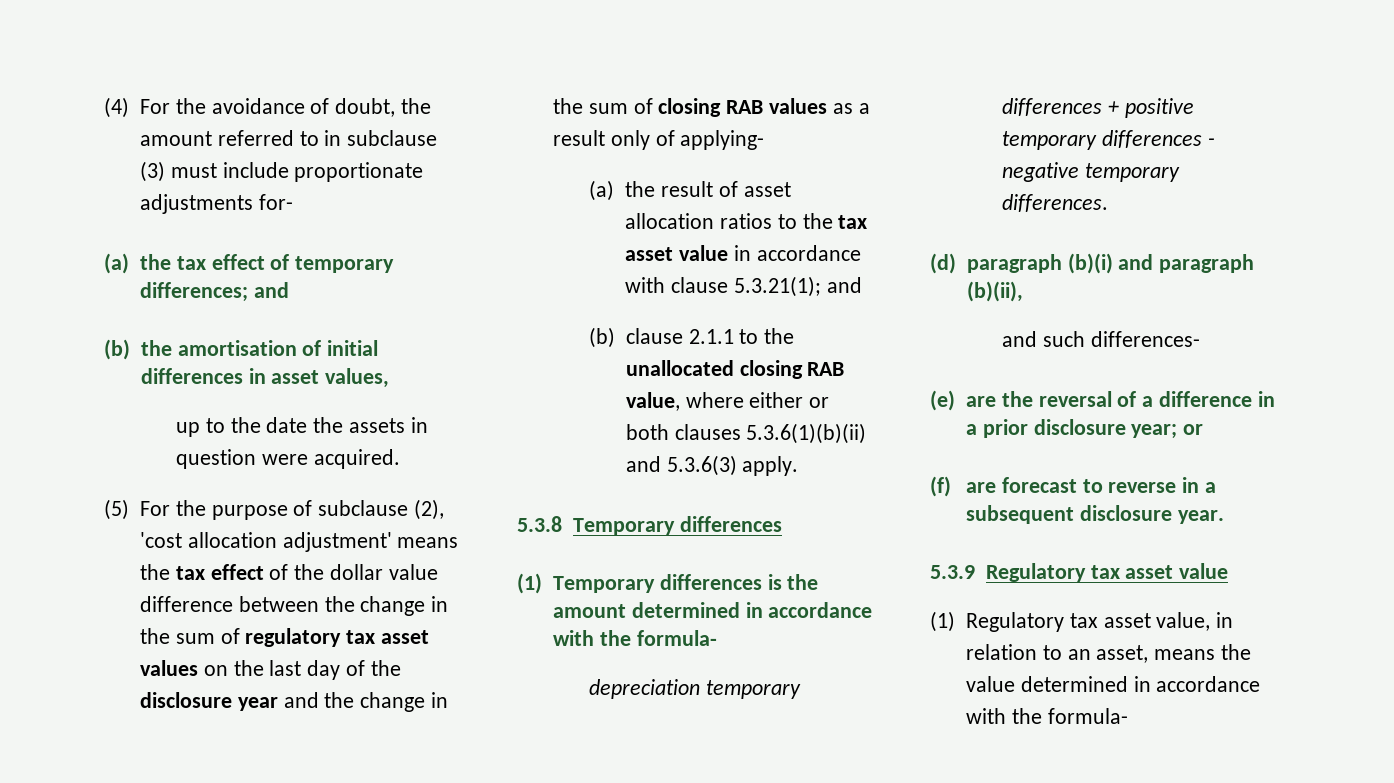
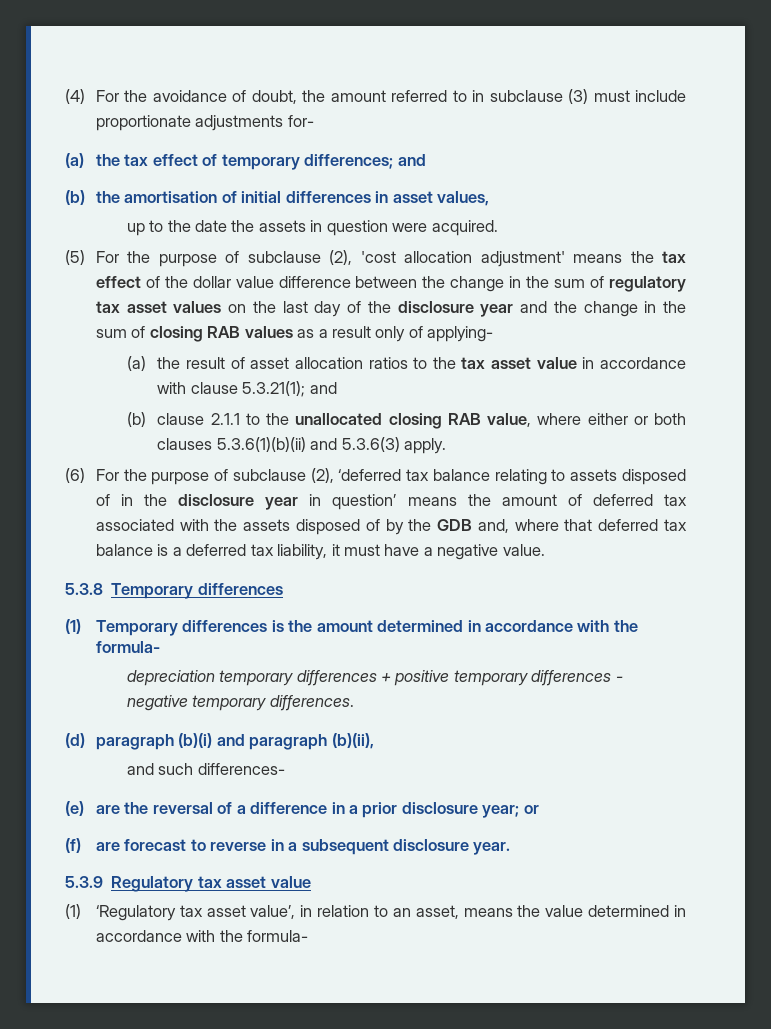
(799, 466) none -> [65,468,686,485] [95,494,688,510] [95,519,687,535] [95,544,545,560] // (6) For the purpose of subclause (2), ‘deferred tax balance relating to assets disposed of in the disclosure year in question’ means the amount of deferred tax associated with the assets disposed of by the GDB and, where that deferred tax balance is a deferred tax liability, it must have a negative value.
[966,612,1211,632] Regulatory tax asset value, -> [95,905,296,921] ‘Regulatory tax asset value’,

